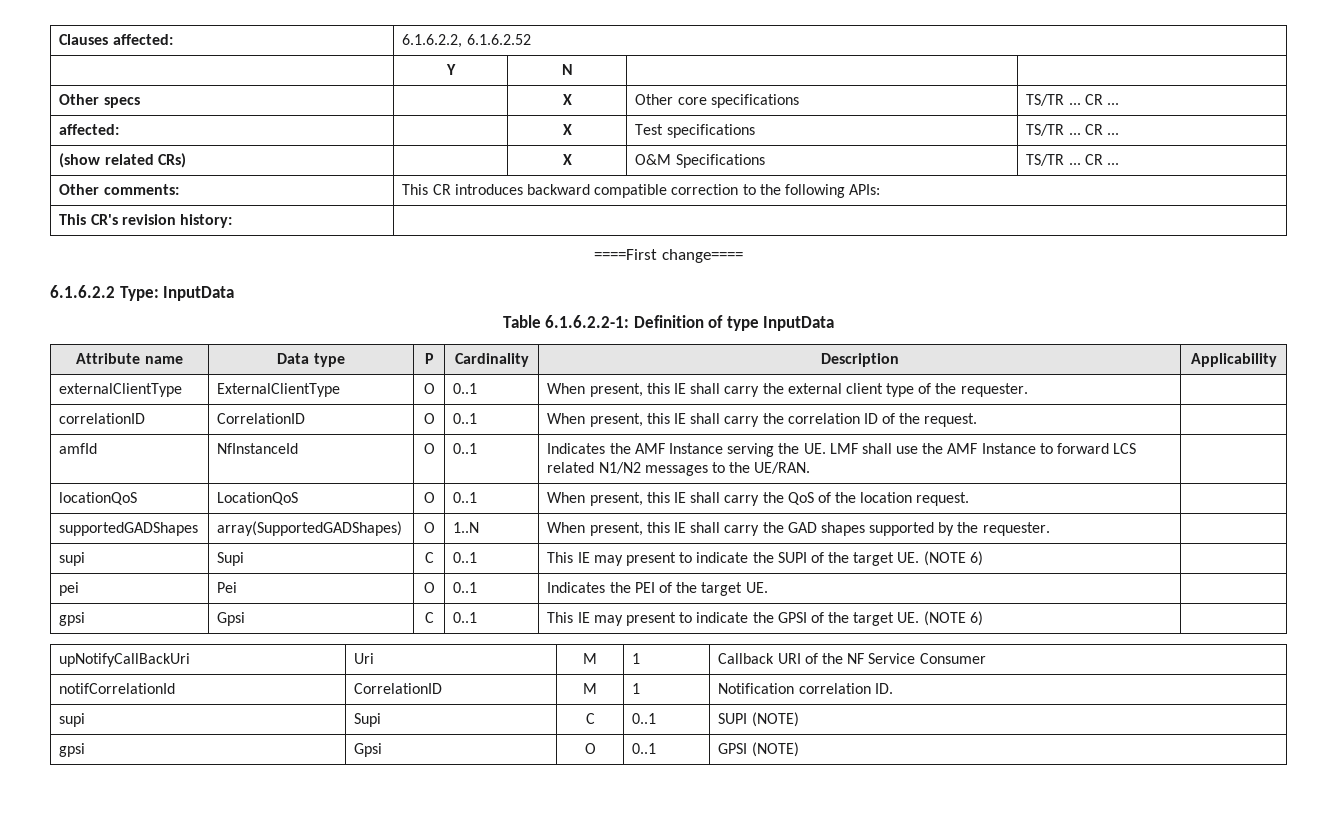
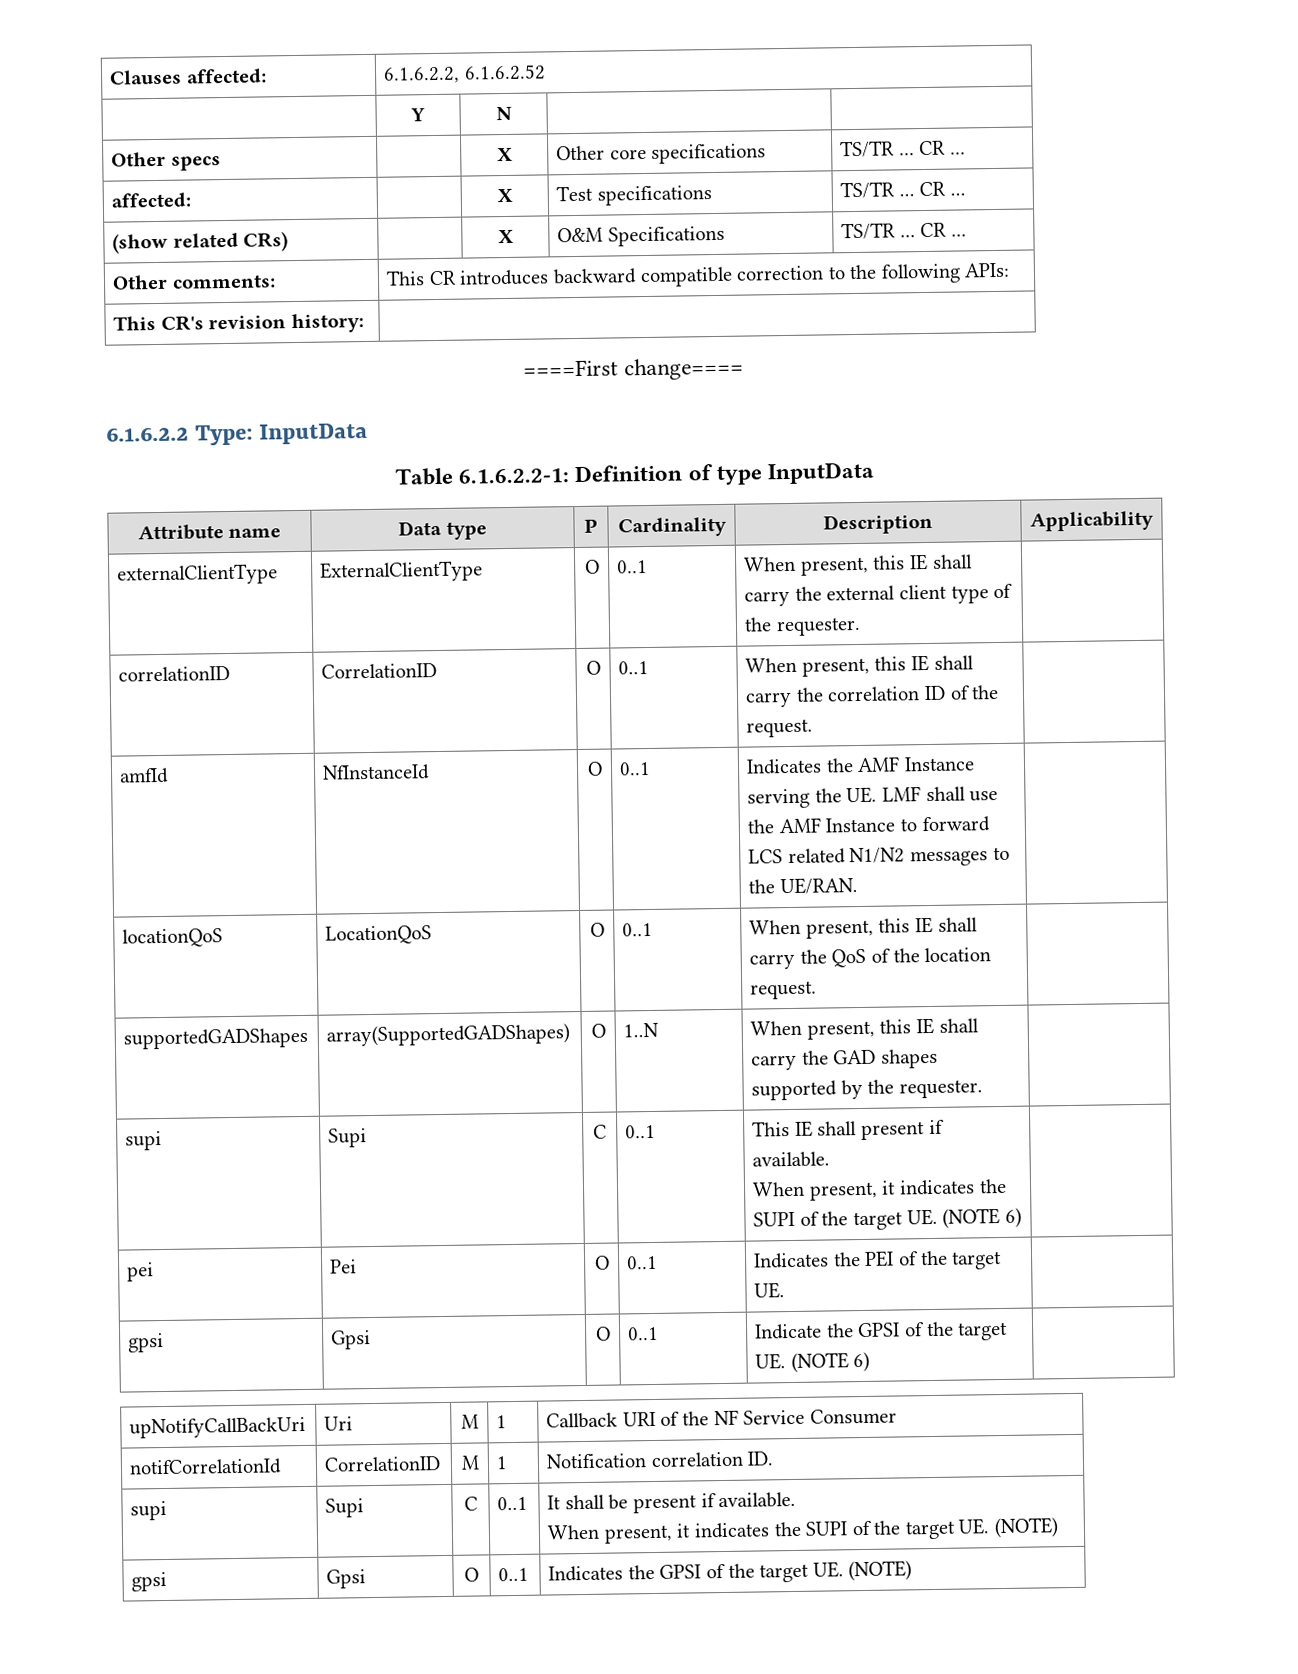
[593,552,749,566] may present to indicate -> [817,1119,945,1140] [752,1151,831,1168] [752,1179,976,1201] shall present if available. // When present, it indicates
[424,612,434,623] [453,612,478,623] [547,612,749,626] C | 0..1 | This IE may present to indicate -> [595,1326,611,1341] [628,1326,660,1341] [754,1323,823,1340] O | 0..1 | Indicate
[718,713,748,724] SUPI -> [547,1491,797,1514] [547,1518,991,1544] It shall be present if available. // When present, it indicates the SUPI of the target UE.
[718,743,748,754] GPSI -> [548,1561,844,1583] Indicates the GPSI of the target UE.

